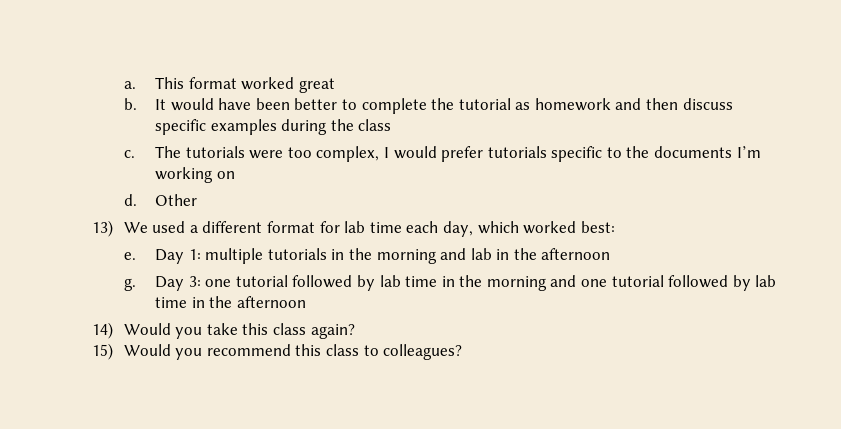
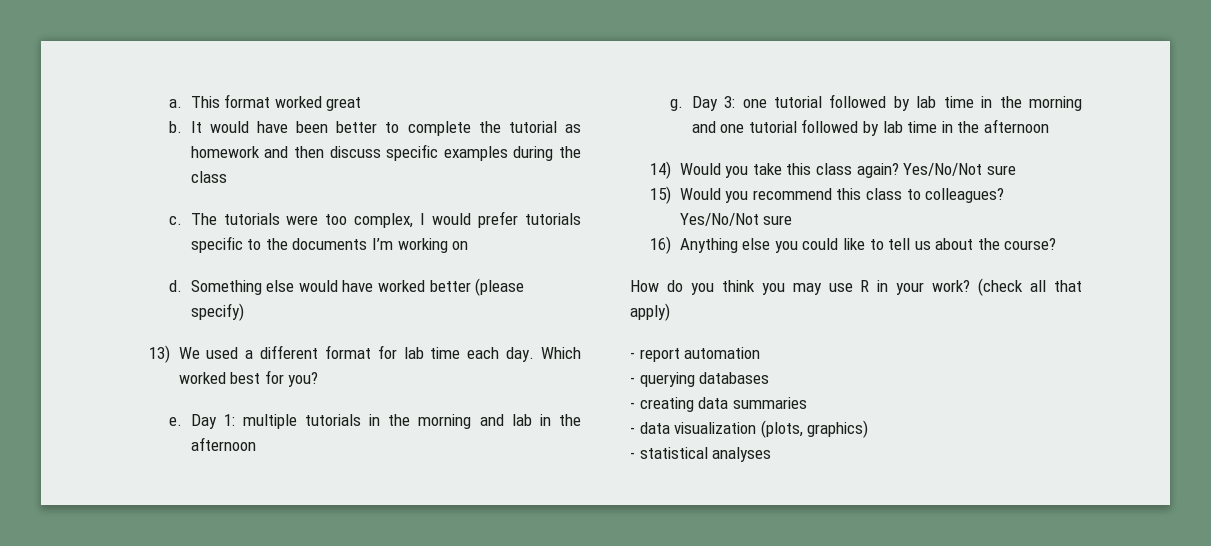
[154,194,197,206] Other -> [190,278,525,296] [190,303,244,321] Something else would have worked better (please specify)
[442,221,615,237] day, which worked best: -> [506,347,581,362] [178,370,319,387] day. Which worked best for you?
(355, 331) none -> [903,163,1016,176] Yes/No/Not sure
(463, 352) none -> [679,213,793,226] [650,236,1057,254] [630,278,1082,296] [630,303,670,321] [630,347,761,362] [630,372,770,387] [630,397,807,412] [630,420,869,438] [630,447,772,462] Yes/No/Not sure // 16) Anything else you could like to tell us about the course? // How do you think you may use R in your work? (check all that apply) // - report automation // - querying databases // - creating data summaries // - data visualization (plots, graphics) // - statistical analyses

